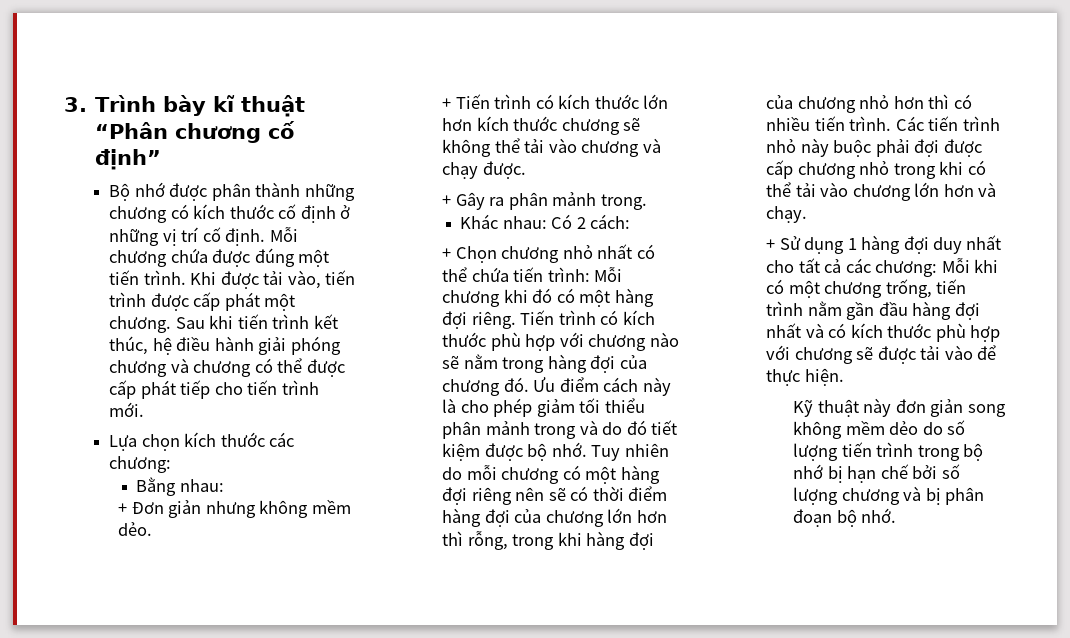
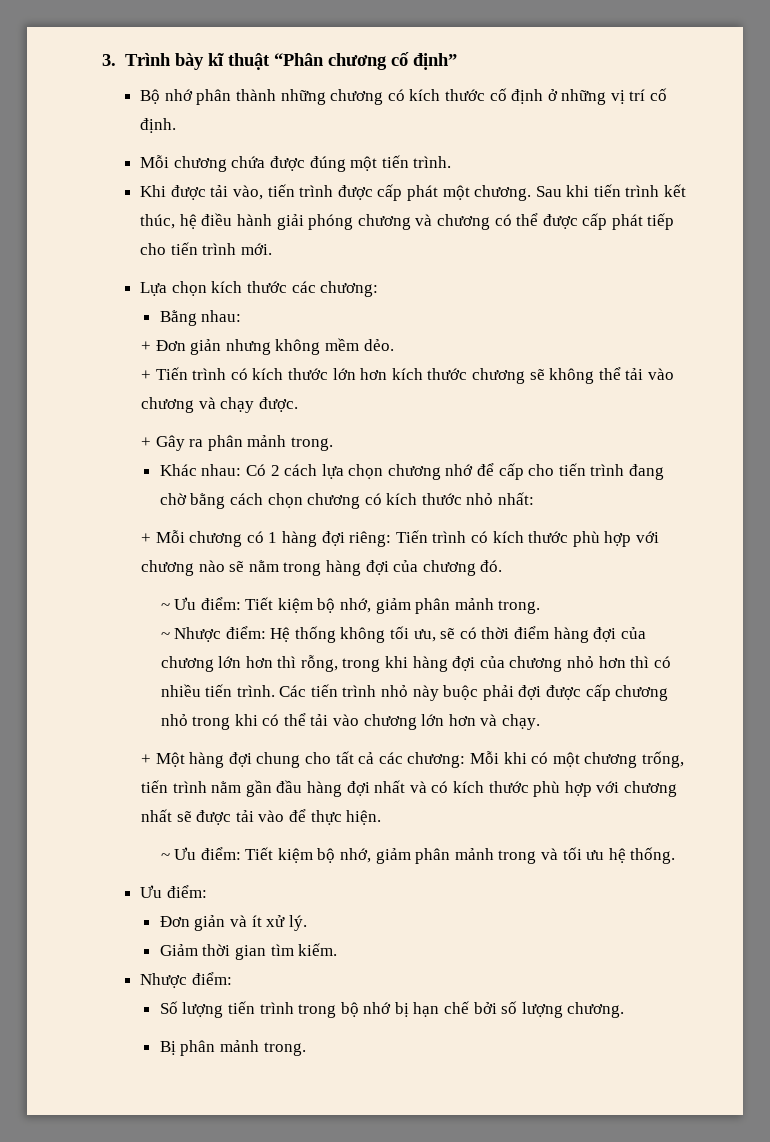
[169,183,208,201] được -> (193, 95) none
(266, 237) none -> (177, 125) //
(186, 277) none -> (452, 162) //
[590,214,631,229] [442,244,655,263] [442,266,623,282] [442,288,654,307] [442,311,516,329] cách: // + Chọn chương nhỏ nhất có thể chứa tiến trình: Mỗi chương khi đó có một hàng đợi riêng. -> [284,463,664,480] [159,492,535,509] [141,530,392,547] cách lựa chọn chương nhớ để cấp cho tiến trình đang chờ bằng cách chọn chương có kích thước nhỏ nhất: // + Mỗi chương có 1 hàng đợi riêng:
[533,376,671,396] [442,398,645,417] [442,420,678,439] [442,442,669,461] [442,464,660,484] [442,487,545,505] Ưu điểm cách này là cho phép giảm tối thiểu phân mảnh trong và do đó tiết kiệm được bộ nhớ. Tuy nhiên do mỗi chương có một hàng đợi riêng nên -> [160,597,541,614] [160,626,436,643] // ~ Ưu điểm: Tiết kiệm bộ nhớ, giảm phân mảnh trong. // ~ Nhược điểm: Hệ thống không tối ưu,
[779,235,1002,254] Sử dụng 1 hàng đợi duy nhất -> [155,752,301,768] Một hàng đợi chung
(853, 355) none -> [141,809,173,822] nhất
[793,398,1006,417] [793,420,966,439] Kỹ thuật này đơn giản song không mềm dẻo do số -> [160,847,676,864] [140,885,207,898] [159,915,307,931] [159,943,338,960] [140,972,232,988] [159,1001,178,1014] ~ Ưu điểm: Tiết kiệm bộ nhớ, giảm phân mảnh trong và tối ưu hệ thống. // Ưu điểm: // Đơn giản và ít xử lý. // Giảm thời gian tìm kiếm. // Nhược điểm: // Số
[841,486,985,505] [793,508,897,527] chương và bị phân đoạn bộ nhớ. -> [567,1002,625,1018] [159,1040,306,1056] chương. // Bị phân mảnh trong.

